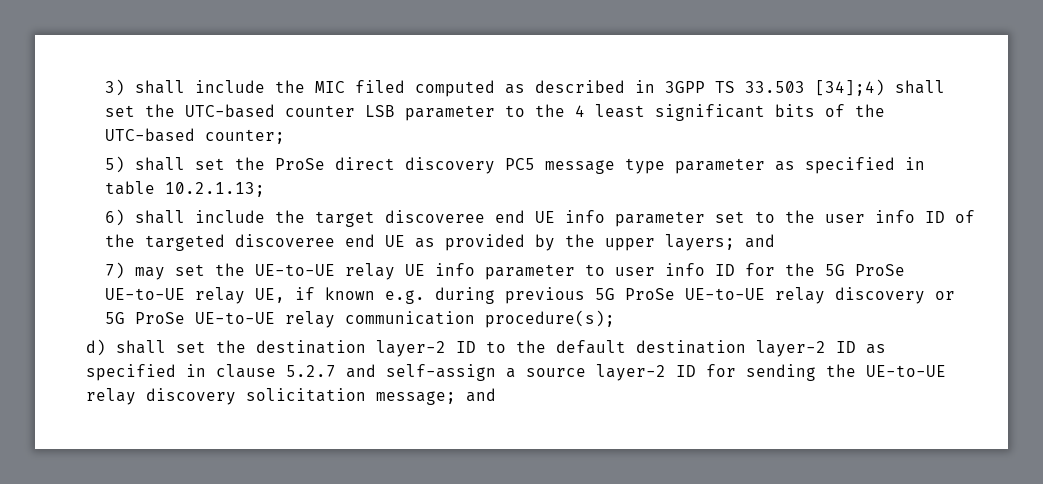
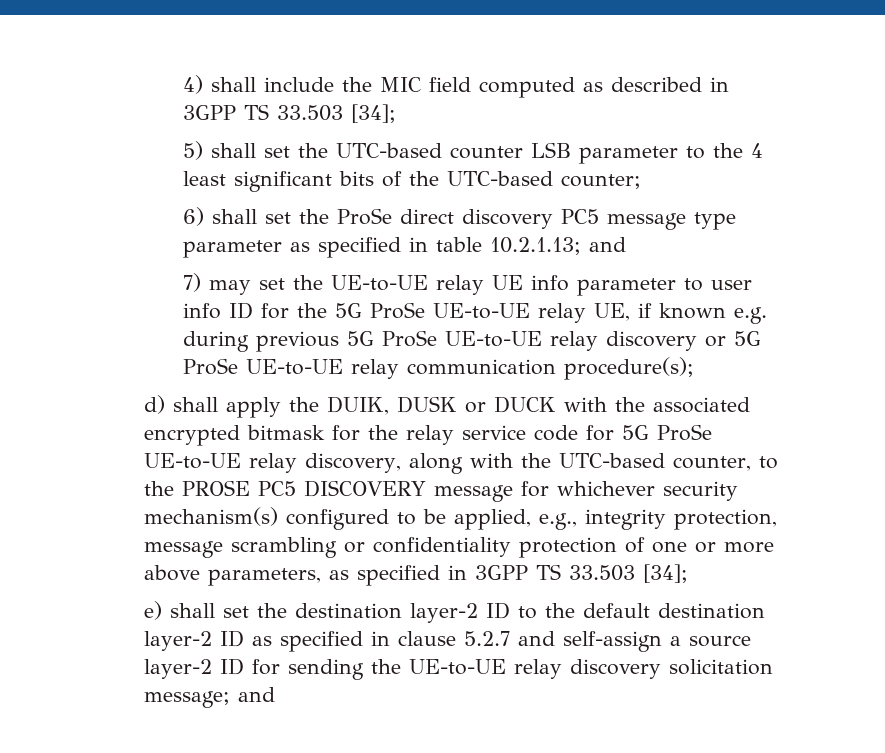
[105,79,126,96] 3) -> [182,75,203,94] 4)
[355,80,406,93] filed -> [428,77,471,92] field
[815,79,886,96] [34];4) -> [350,104,396,123] [182,141,203,160] [34]; // 5)
[105,156,126,173] 5) -> [182,207,204,226] 6)
[105,209,976,227] [105,234,736,251] // 6) shall include the target discoveree end UE info parameter set to the user info ID of the targeted discoveree end UE as provided by the upper layers; -> (581, 246) none
(167, 347) none -> [226,396,751,418] [144,424,713,446] [144,453,779,474] [144,480,739,502] [144,507,778,530] [144,537,775,558] [144,564,689,586] [144,601,216,620] apply the DUIK, DUSK or DUCK with the associated encrypted bitmask for the relay service code for 5G ProSe UE-to-UE relay discovery, along with the UTC-based counter, to the PROSE PC5 DISCOVERY message for whichever security mechanism(s) configured to be applied, e.g., integrity protection, message scrambling or confidentiality protection of one or more above parameters, as specified in 3GPP TS 33.503 [34]; // e) shall

